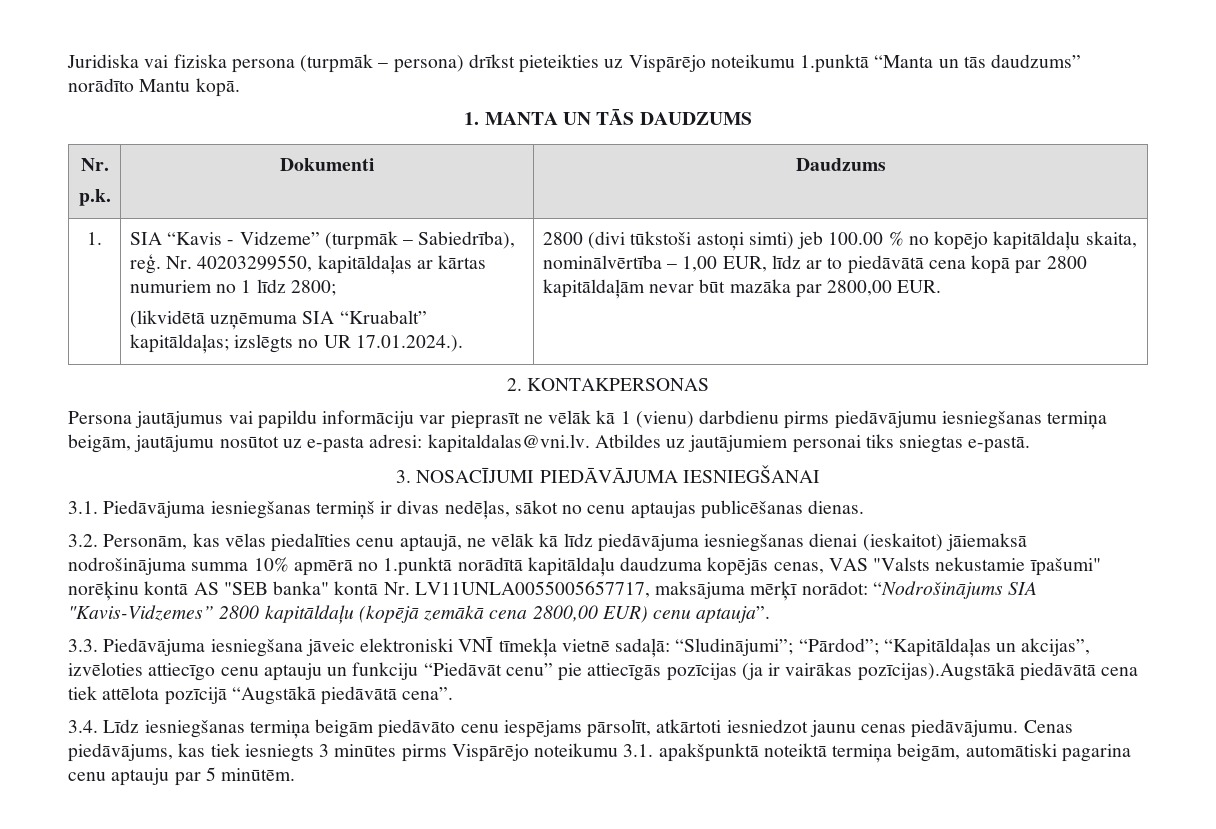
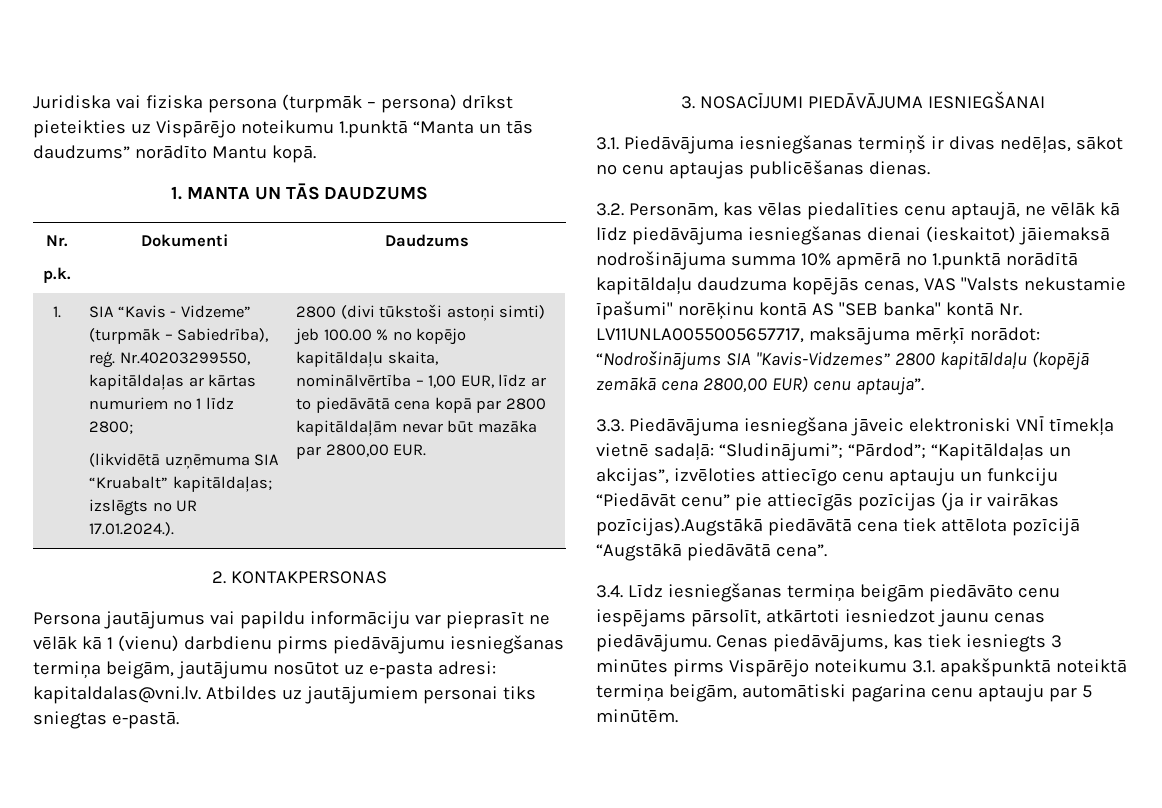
[166,255,313,272] Nr. 40203299550, -> [119,352,250,365] Nr.40203299550,

